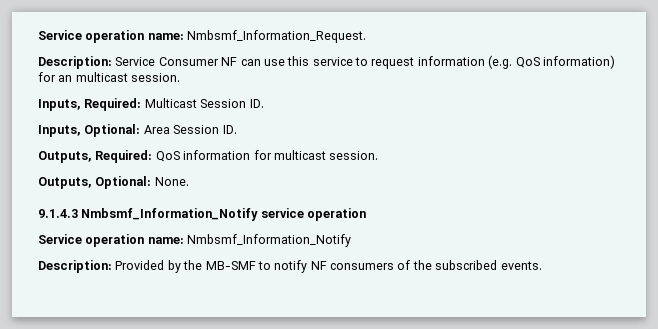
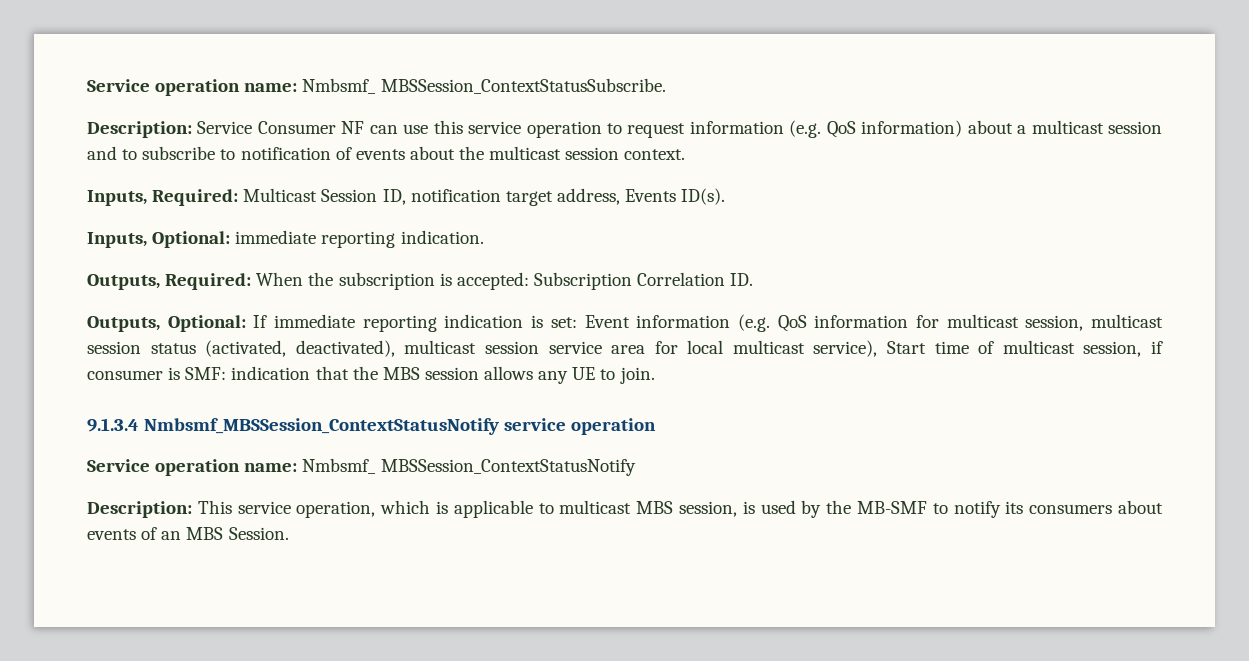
[38,30,367,43] Service operation name: Nmbsmf_Information_Request. -> [87,78,666,96] Service operation name: Nmbsmf_ MBSSession_ContextStatusSubscribe.
(353, 61) none -> [526,121,602,138] operation
[38,72,181,82] [38,98,264,111] [38,124,237,137] [38,150,379,163] [38,176,189,189] [38,208,259,221] for an multicast session. // Inputs, Required: Multicast Session ID. // Inputs, Optional: Area Session ID. // Outputs, Required: QoS information for multicast session. // Outputs, Optional: None. // 9.1.4.3 Nmbsmf_Information_Notify -> [967,120,1163,134] [87,146,686,160] [87,188,726,206] [87,230,484,248] [87,272,754,290] [87,314,1163,332] [87,340,1164,357] [87,366,655,384] [87,418,500,435] about a multicast session and to subscribe to notification of events about the multicast session context. // Inputs, Required: Multicast Session ID, notification target address, Events ID(s). // Inputs, Optional: immediate reporting indication. // Outputs, Required: When the subscription is accepted: Subscription Correlation ID. // Outputs, Optional: If immediate reporting indication is set: Event information (e.g. QoS information for multicast session, multicast session status (activated, deactivated), multicast session service area for local multicast service), Start time of multicast session, if consumer is SMF: indication that the MBS session allows any UE to join. // 9.1.3.4 Nmbsmf_MBSSession_ContextStatusNotify
[187,234,352,247] [38,260,165,273] Nmbsmf_Information_Notify // Description: Provided -> [302,458,636,476] [87,500,796,518] Nmbsmf_ MBSSession_ContextStatusNotify // Description: This service operation, which is applicable to multicast MBS session, is used
[310,260,542,270] NF consumers of the subscribed events. -> [1005,500,1163,514] [87,527,289,540] its consumers about events of an MBS Session.

